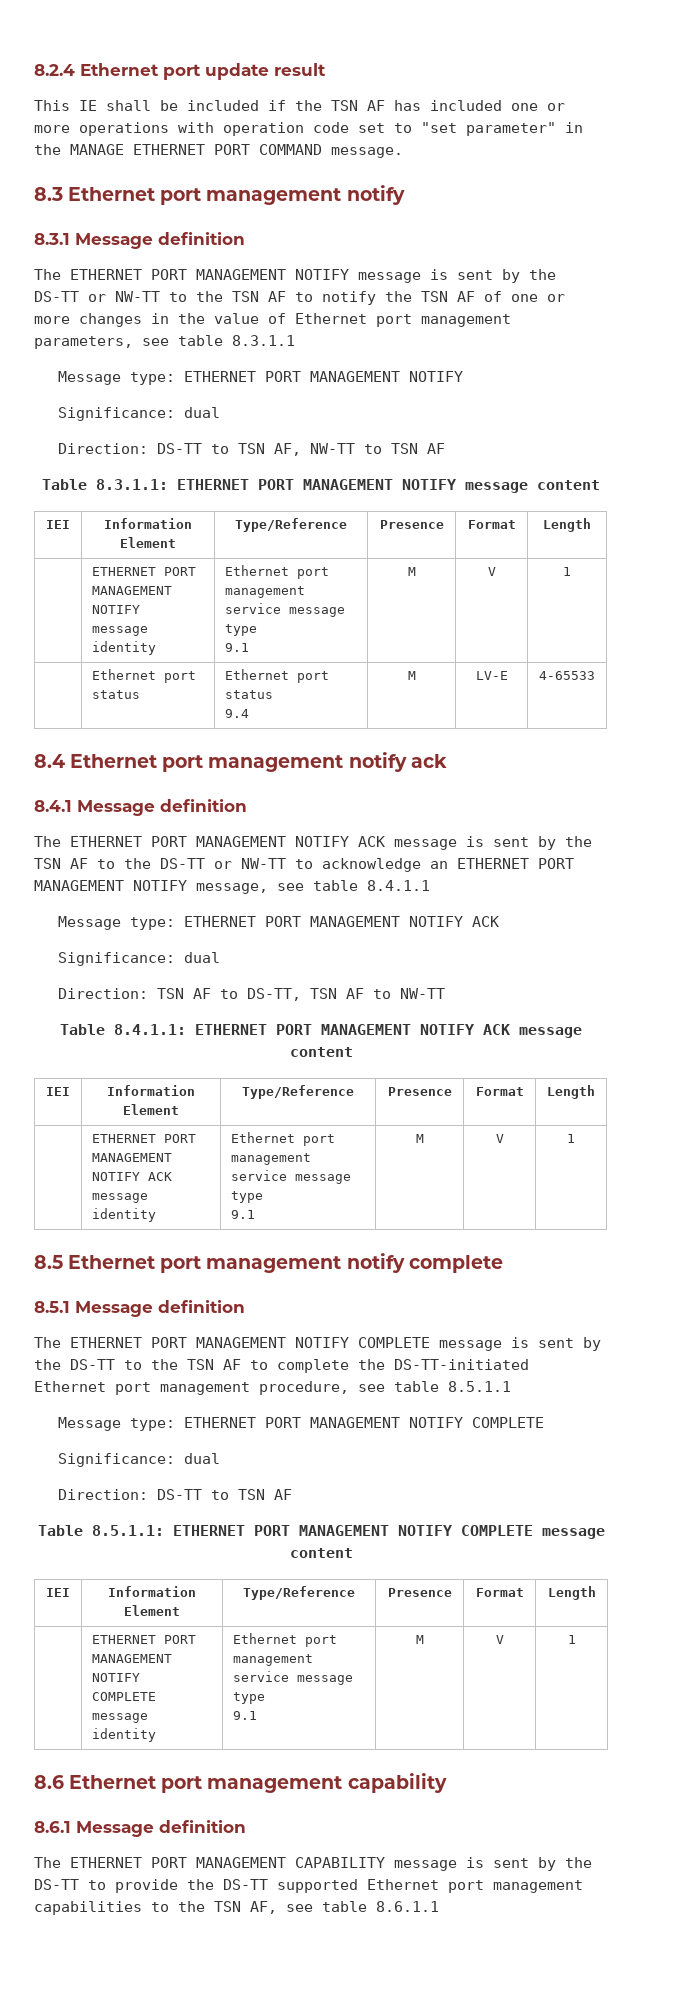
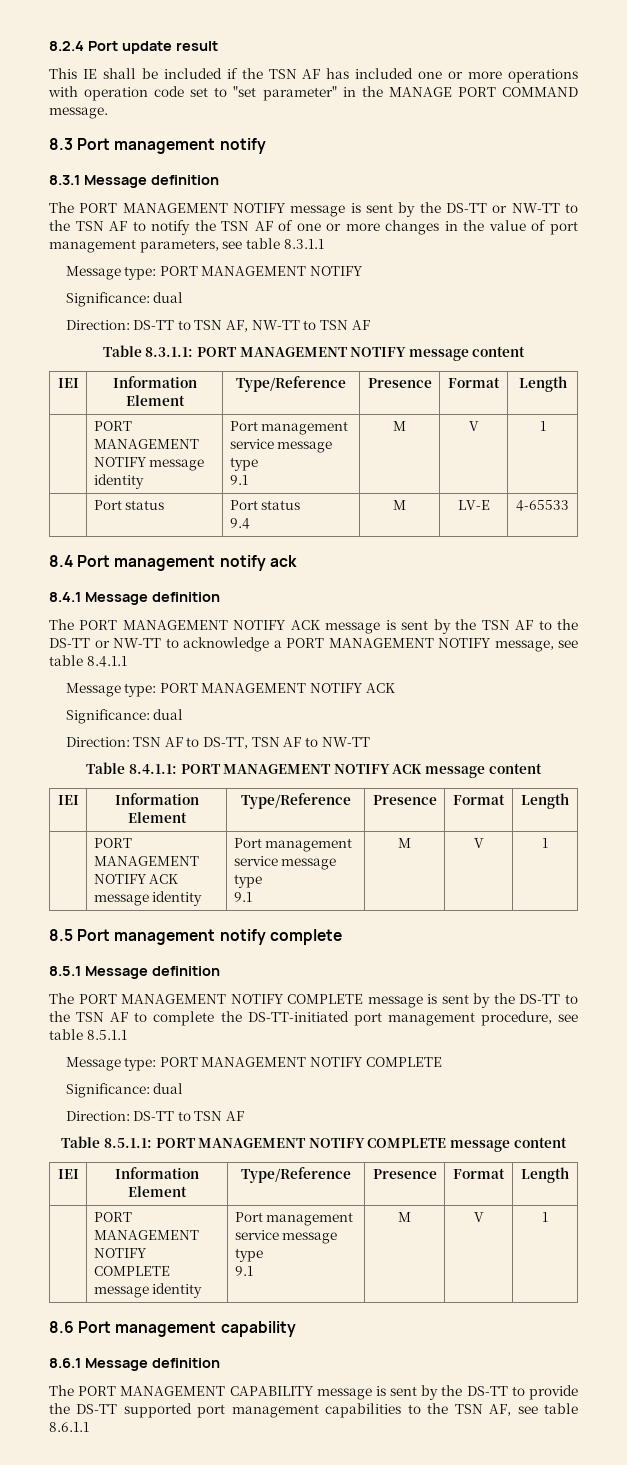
[80,63,201,80] Ethernet port -> [87,41,118,51] Port
[133,144,205,155] ETHERNET -> (452, 92) none
[68,187,202,205] Ethernet port -> [77,138,111,150] Port
[70,269,142,280] ETHERNET -> (74, 207) none
[295,313,367,324] Ethernet -> (547, 225) none
[183,371,256,382] ETHERNET -> (157, 273) none
[177,479,249,490] ETHERNET -> (194, 352) none
[92,567,157,576] ETHERNET -> (567, 384) none
[225,565,330,579] Ethernet port -> [229,421,258,431] Port
[92,669,197,683] Ethernet port -> [93,500,122,510] Port
[225,669,330,683] Ethernet port -> [229,500,258,510] Port
[70,754,204,772] Ethernet port -> [77,555,111,567] Port
[70,836,142,847] ETHERNET -> (74, 624) none
[430,858,529,869] an ETHERNET -> [273,640,282,648] a
[183,916,256,927] ETHERNET -> (157, 690) none
[195,1024,267,1035] ETHERNET -> (177, 769) none
[92,1134,157,1143] ETHERNET -> (569, 801) none
[231,1132,336,1146] Ethernet port -> [233,838,262,848] Port
[68,1255,202,1273] Ethernet port -> [77,929,111,941] Port
[70,1337,142,1348] ETHERNET -> (74, 998) none
[34,1381,106,1392] Ethernet -> (349, 1016) none
[183,1417,256,1428] ETHERNET -> (157, 1064) none
[172,1525,245,1536] ETHERNET -> (152, 1143) none
[92,1635,157,1644] ETHERNET -> (569, 1175) none
[233,1633,338,1647] Ethernet port -> [234,1212,263,1222] Port
[69,1775,203,1793] Ethernet port -> [78,1321,112,1333] Port
[70,1857,142,1868] ETHERNET -> (74, 1390) none
[367,1879,439,1890] Ethernet -> (192, 1410) none

